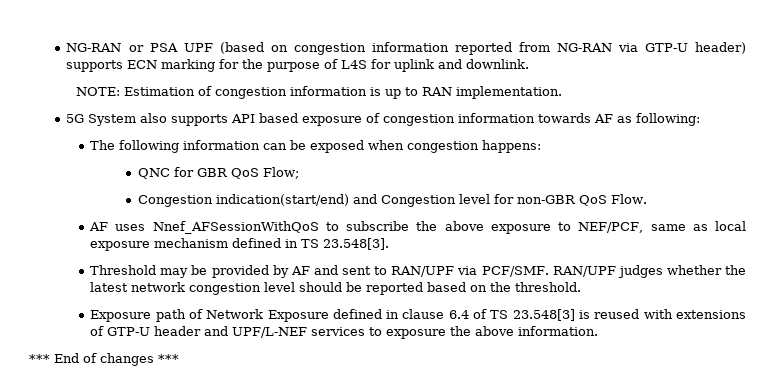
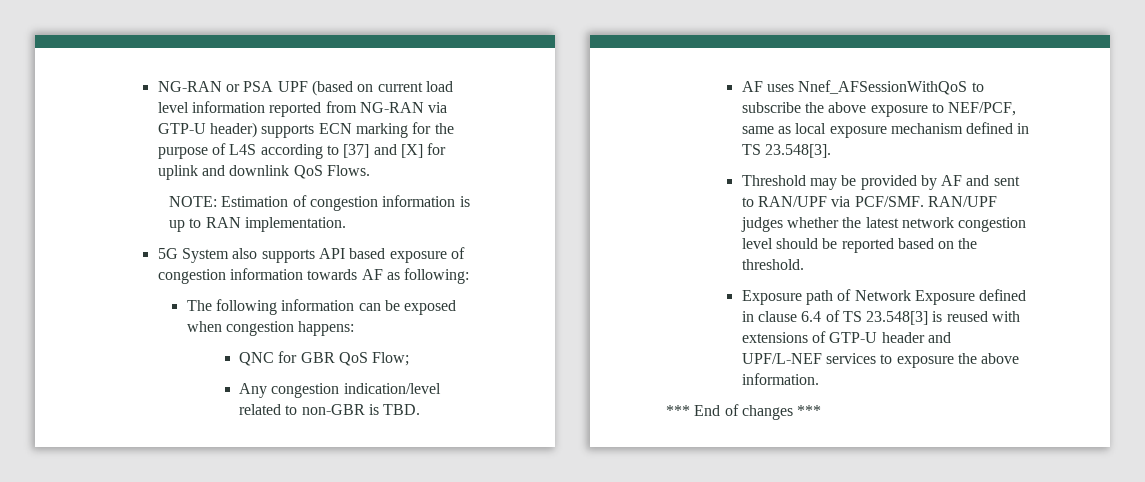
[293,43,366,55] congestion -> [377,81,453,92] [157,102,189,113] current load level
[371,59,530,72] for uplink and downlink. -> [260,143,447,159] [157,165,370,180] according to [37] and [X] for uplink and downlink QoS Flows.
[137,194,647,207] Congestion indication(start/end) and Congestion level for non-GBR QoS Flow. -> [239,383,441,398] [239,404,421,415] Any congestion indication/level related to non-GBR is TBD.

